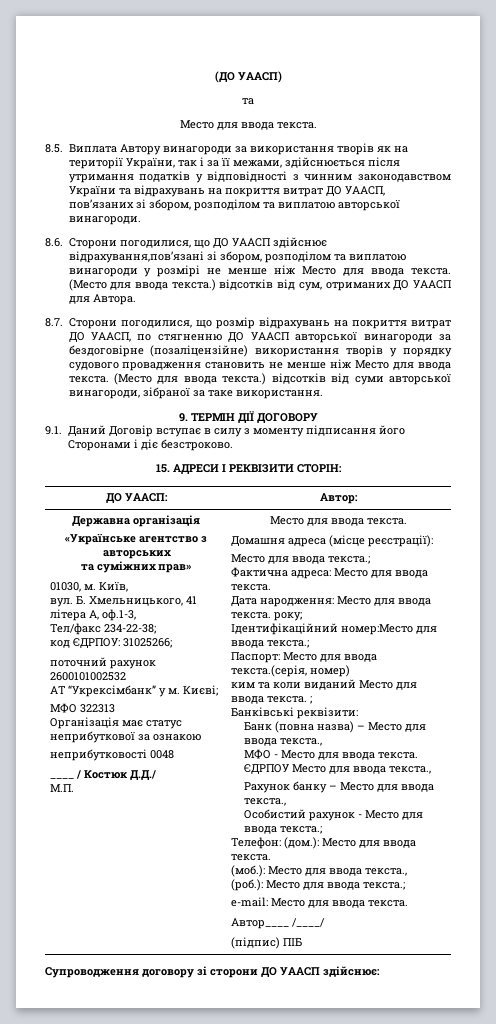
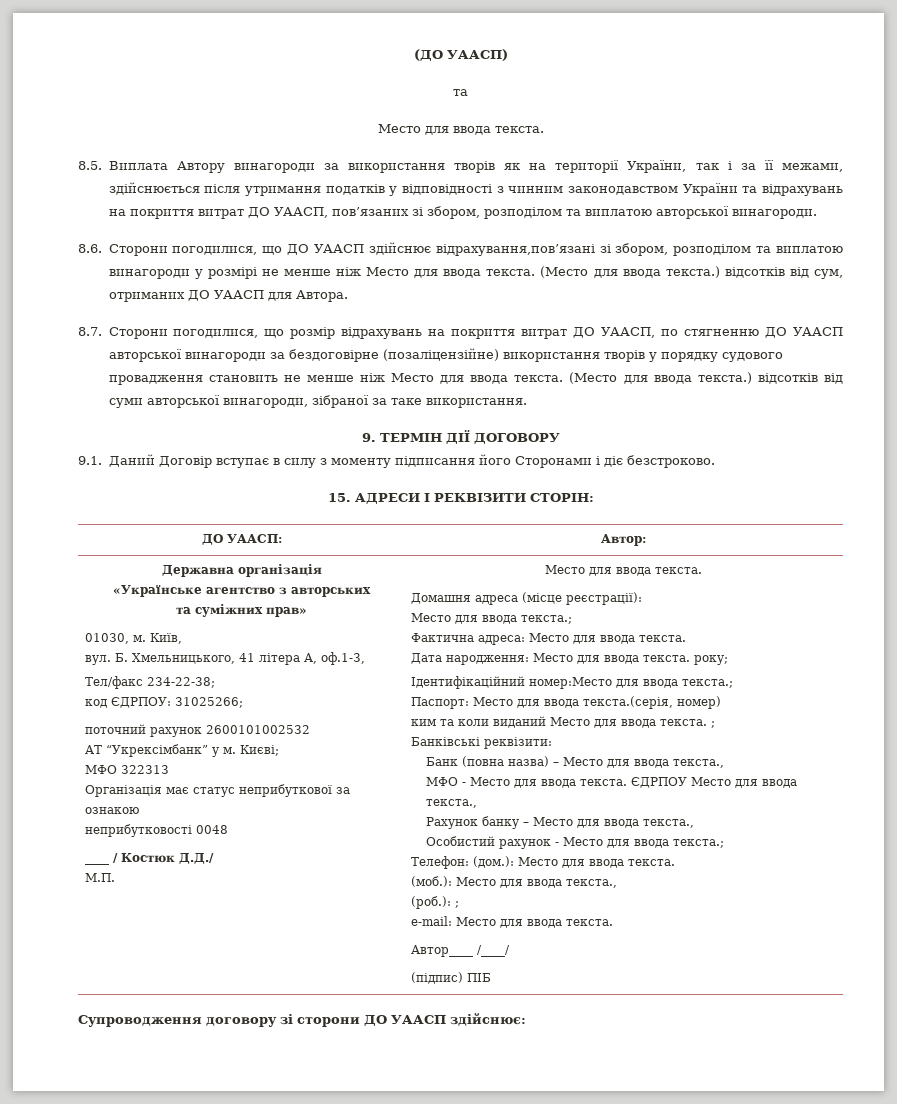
[265,880,405,890] Место для ввода текста.; -> [455,901,460,908] ;

